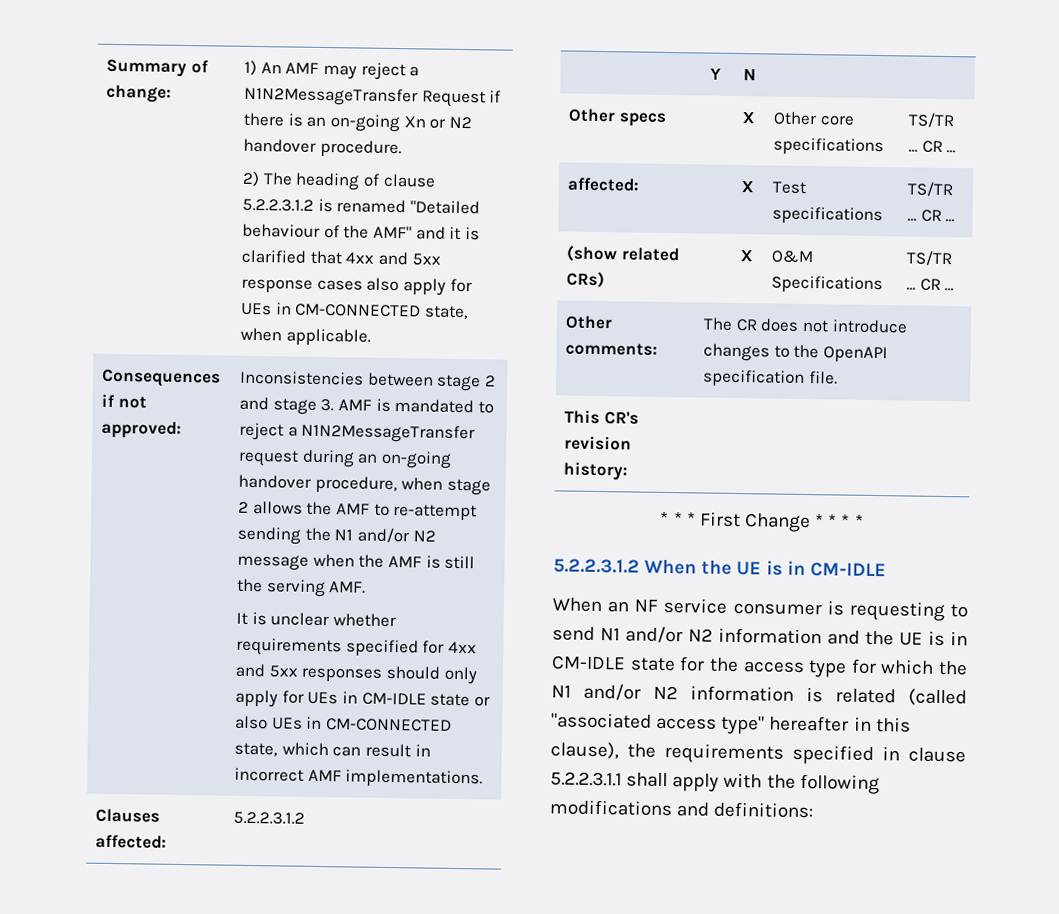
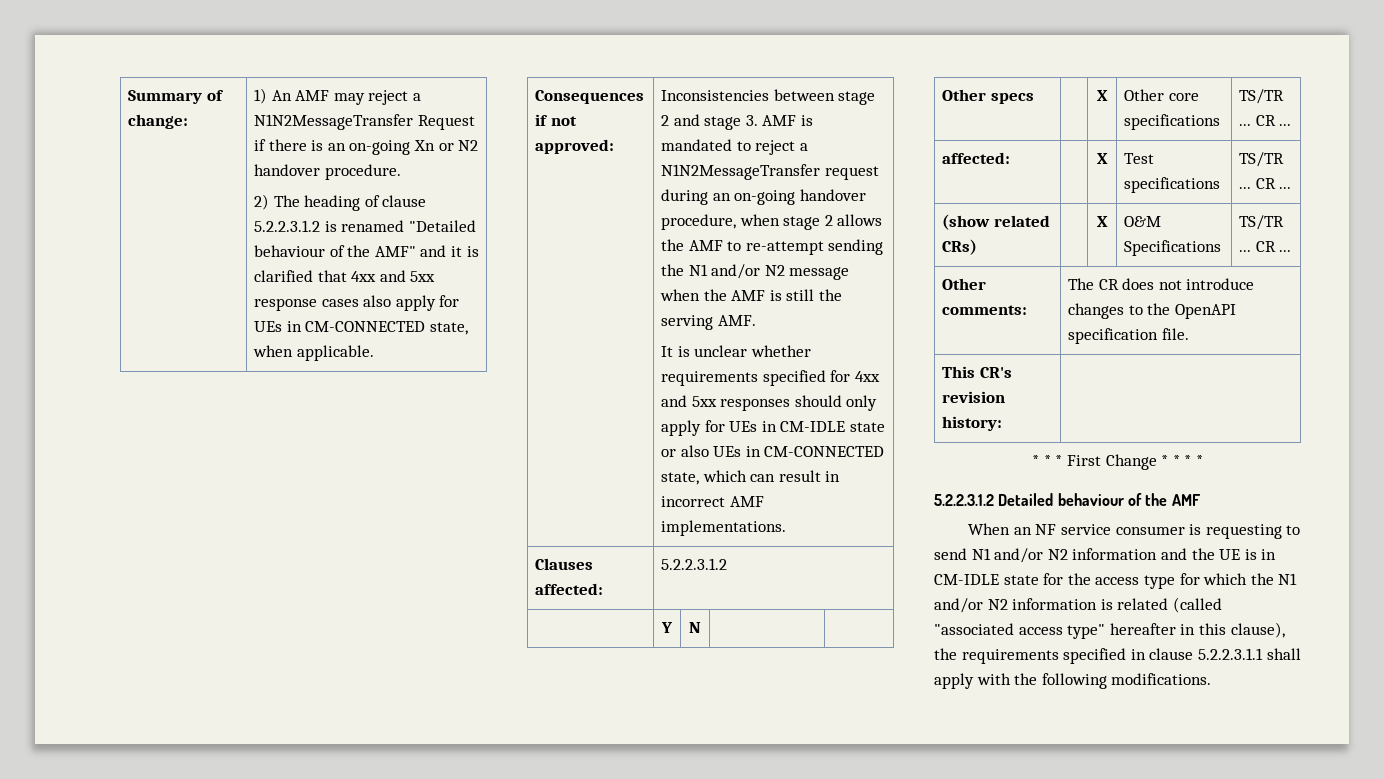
[644,558,886,578] When the UE is in CM-IDLE -> [998,493,1201,506] Detailed behaviour of the AMF
[549,799,815,819] modifications and definitions: -> [1111,673,1212,685] modifications.

